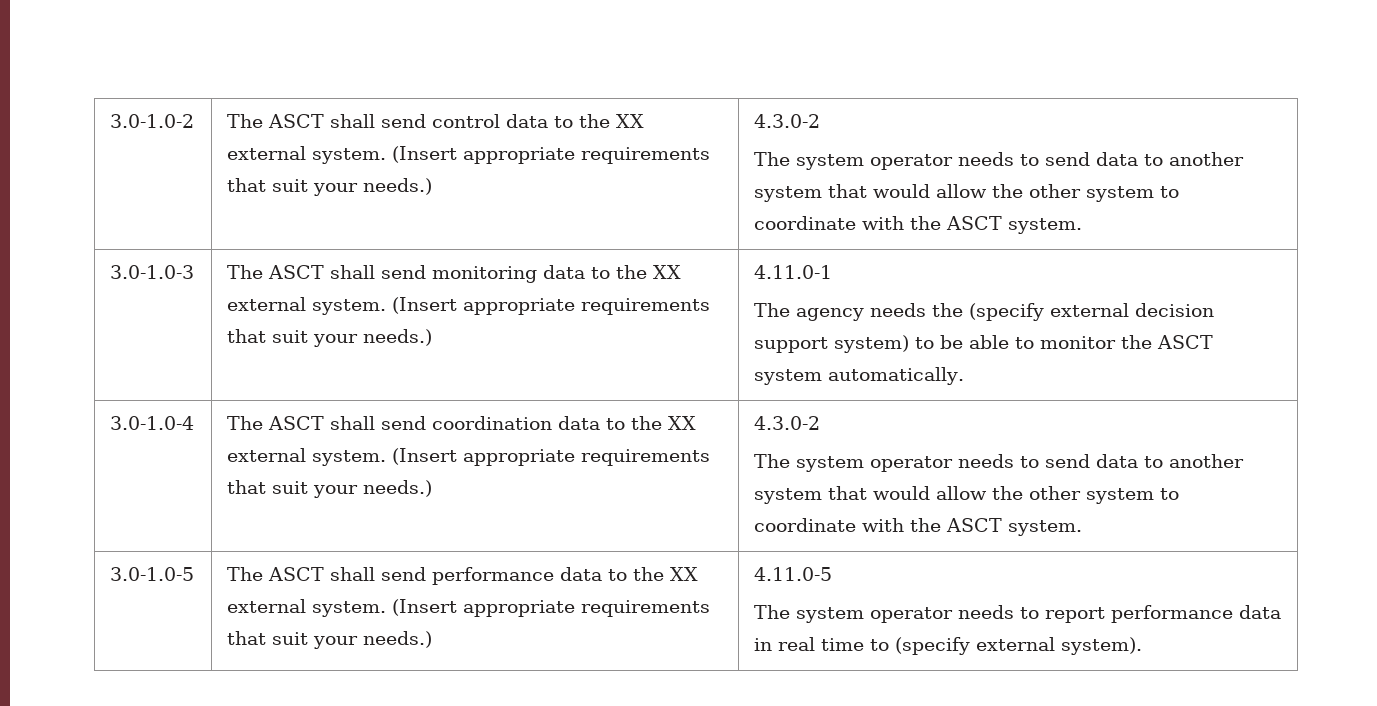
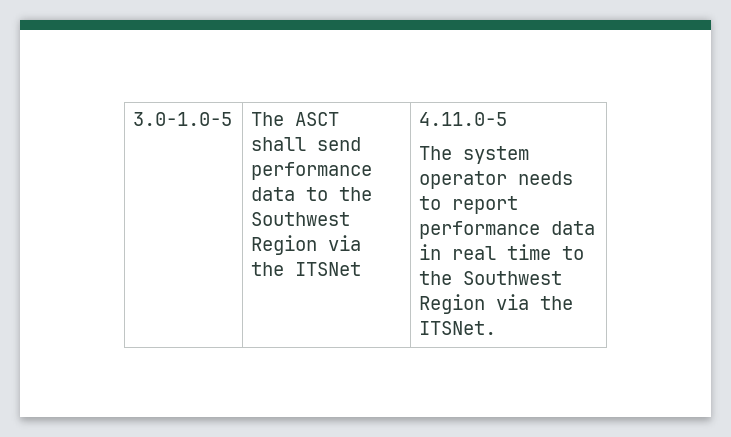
[110,114,195,128] [227,114,645,128] [227,146,711,164] [227,178,433,196] [754,114,821,128] [754,152,1245,170] [754,184,1180,202] [754,216,1083,234] [110,265,195,279] [227,265,682,283] [227,297,711,315] [227,329,433,347] [754,265,833,279] [754,303,1215,321] [754,335,1214,353] [754,367,965,385] [110,416,195,430] [227,416,697,430] [227,448,711,466] [227,480,433,498] [754,416,821,430] [754,454,1245,472] [754,486,1180,504] [754,518,1083,536] 3.0-1.0-2 | The ASCT shall send control data to the XX external system. (Insert appropriate requirements that suit your needs.) | 4.3.0-2 // The system operator needs to send data to another system that would allow the other system to coordinate with the ASCT system. // 3.0-1.0-3 | The ASCT shall send monitoring data to the XX external system. (Insert appropriate requirements that suit your needs.) | 4.11.0-1 // The agency needs the (specify external decision support system) to be able to monitor the ASCT system automatically. // 3.0-1.0-4 | The ASCT shall send coordination data to the XX external system. (Insert appropriate requirements that suit your needs.) | 4.3.0-2 // The system operator needs to send data to another system that would allow the other system to coordinate with the ASCT system. // -> (133, 119) none
[670,567,699,581] [227,599,711,617] [227,631,433,649] XX external system. (Insert appropriate requirements that suit your needs.) -> [251,212,351,226] [251,235,362,255] [251,262,362,276] Southwest Region via the ITSNet
[895,637,1143,655] (specify external system). -> [419,271,563,285] [419,294,574,314] [419,321,497,335] the Southwest Region via the ITSNet.

